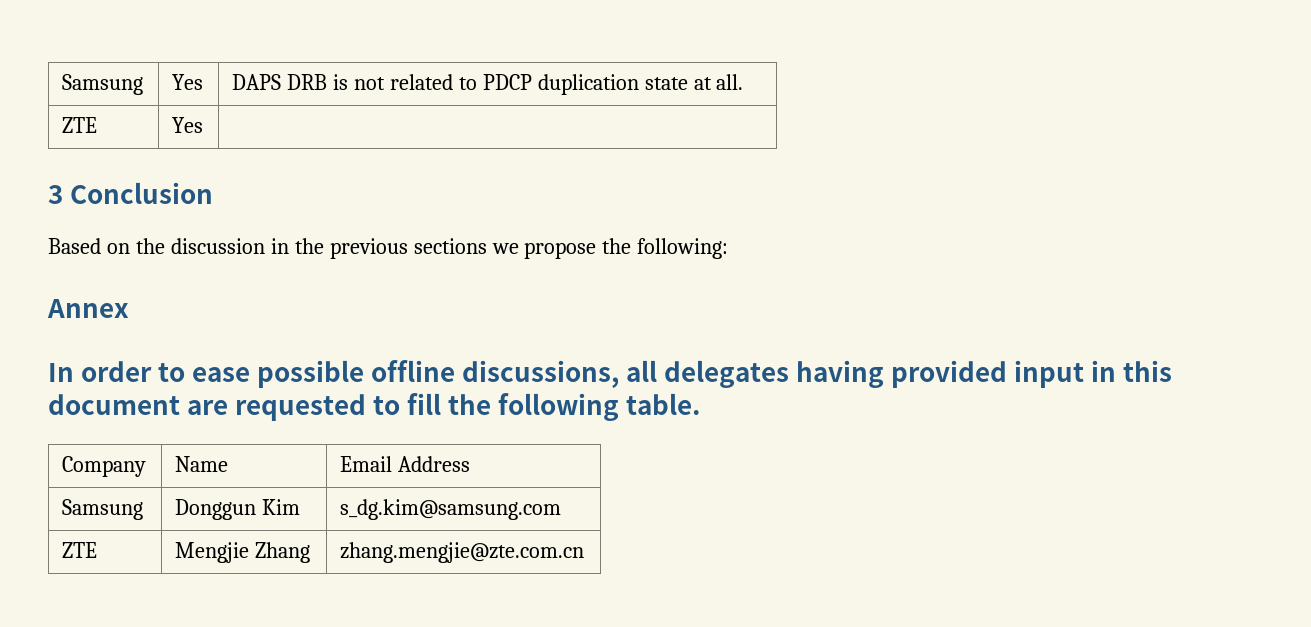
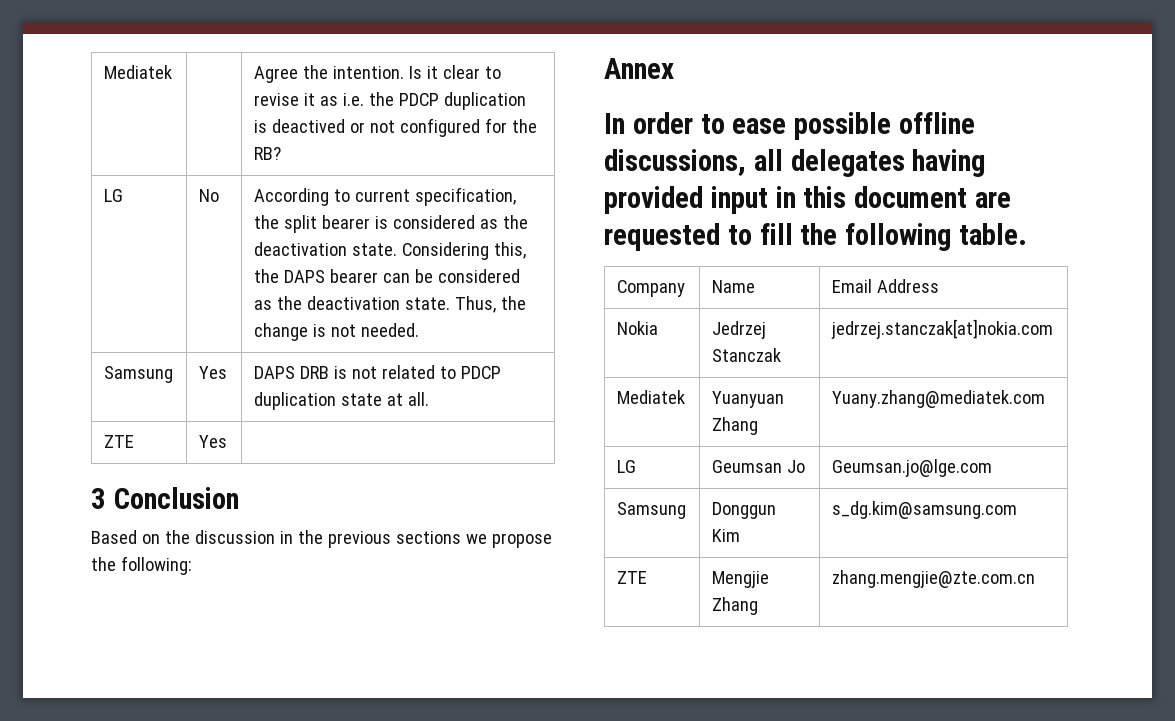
(62, 84) none -> [103,65,172,79] [253,65,501,83] [253,92,526,110] [253,118,537,137] [253,147,281,160] [103,189,123,202] [198,189,219,202] [253,187,516,206] [253,215,528,233] [253,242,526,260] [253,269,520,283] [253,296,526,313] [253,323,419,341] Mediatek | | Agree the intention. Is it clear to revise it as i.e. the PDCP duplication is deactived or not configured for the RB? // LG | No | According to current specification, the split bearer is considered as the deactivation state. Considering this, the DAPS bearer can be considered as the deactivation state. Thus, the change is not needed. //
(471, 464) none -> [616,321,658,335] [711,321,766,339] [711,348,781,362] [830,319,1053,339] [616,390,685,404] [711,391,784,408] [711,417,758,435] [831,390,1045,408] [616,460,636,473] [711,460,805,473] [831,459,992,477] // Nokia | Jedrzej Stanczak | jedrzej.stanczak[at]nokia.com // Mediatek | Yuanyuan Zhang | Yuany.zhang@mediatek.com // LG | Geumsan Jo | Geumsan.jo@lge.com

